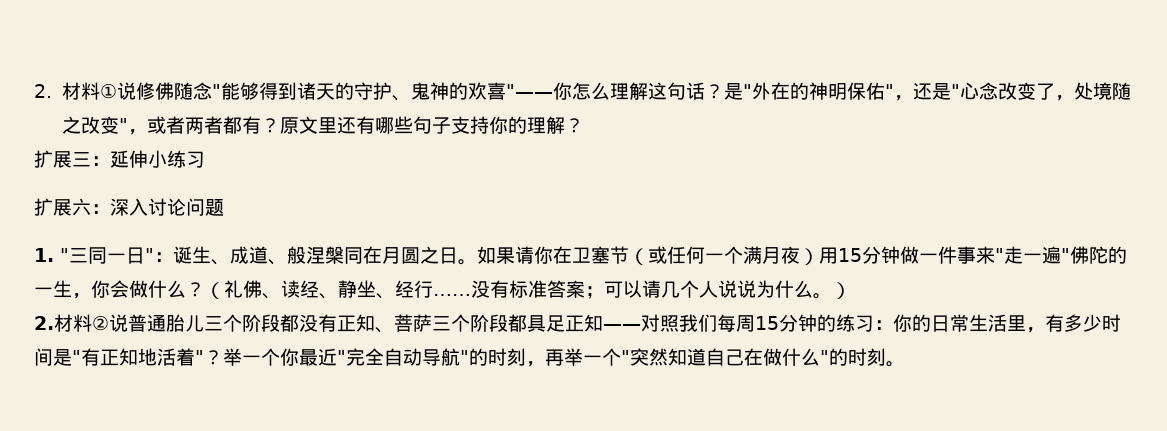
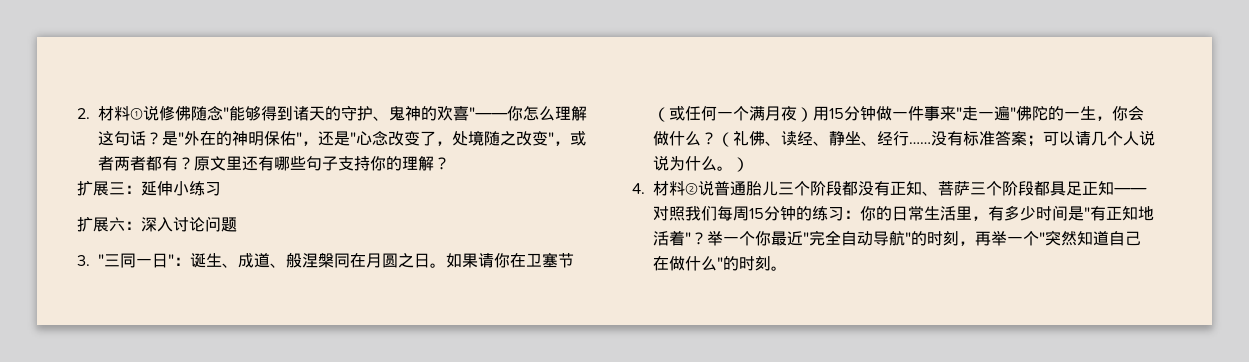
[34,248,54,262] 1. -> [77,255,90,266] 3.
[34,316,54,330] 2. -> [632,183,645,194] 4.

